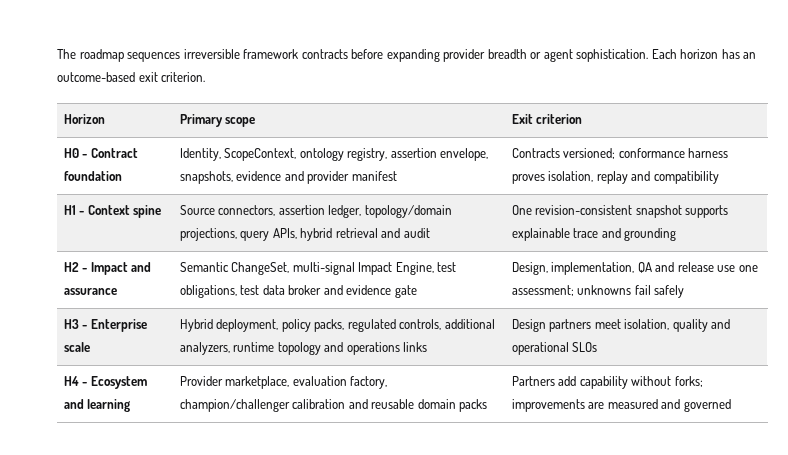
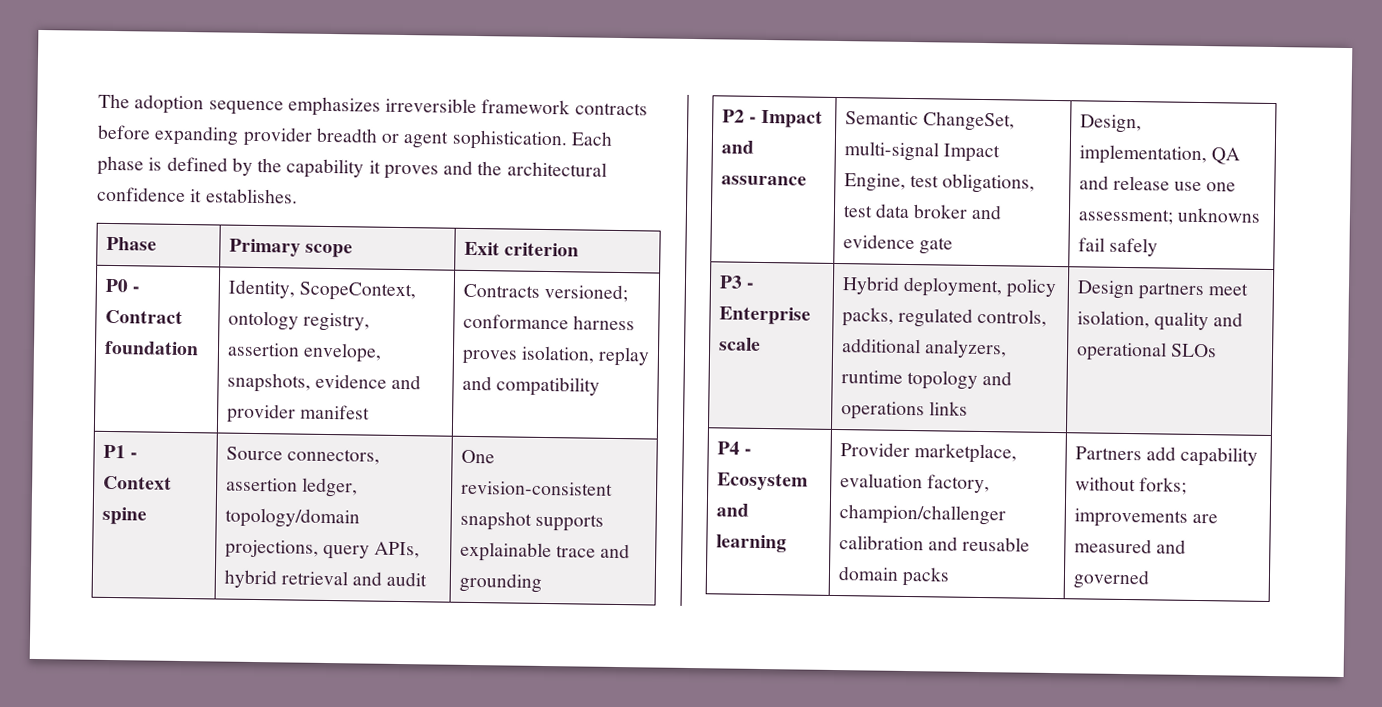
[79,49,181,62] roadmap sequences -> [134,94,381,117] adoption sequence emphasizes
[680,49,757,59] [57,72,206,82] [63,114,105,124] horizon has an outcome-based exit criterion. // Horizon -> [97,155,607,180] [97,186,298,204] [105,236,157,251] phase is defined by the capability it proves and the architectural confidence it establishes. // Phase
[63,148,79,158] H0 -> [104,278,128,293] P0
[63,205,76,215] H1 -> [102,444,126,459] P1
[63,262,79,272] H2 -> [721,109,745,123] P2
[63,319,79,329] H3 -> [718,275,743,289] P3
[63,376,79,386] H4 -> [716,441,740,455] P4

